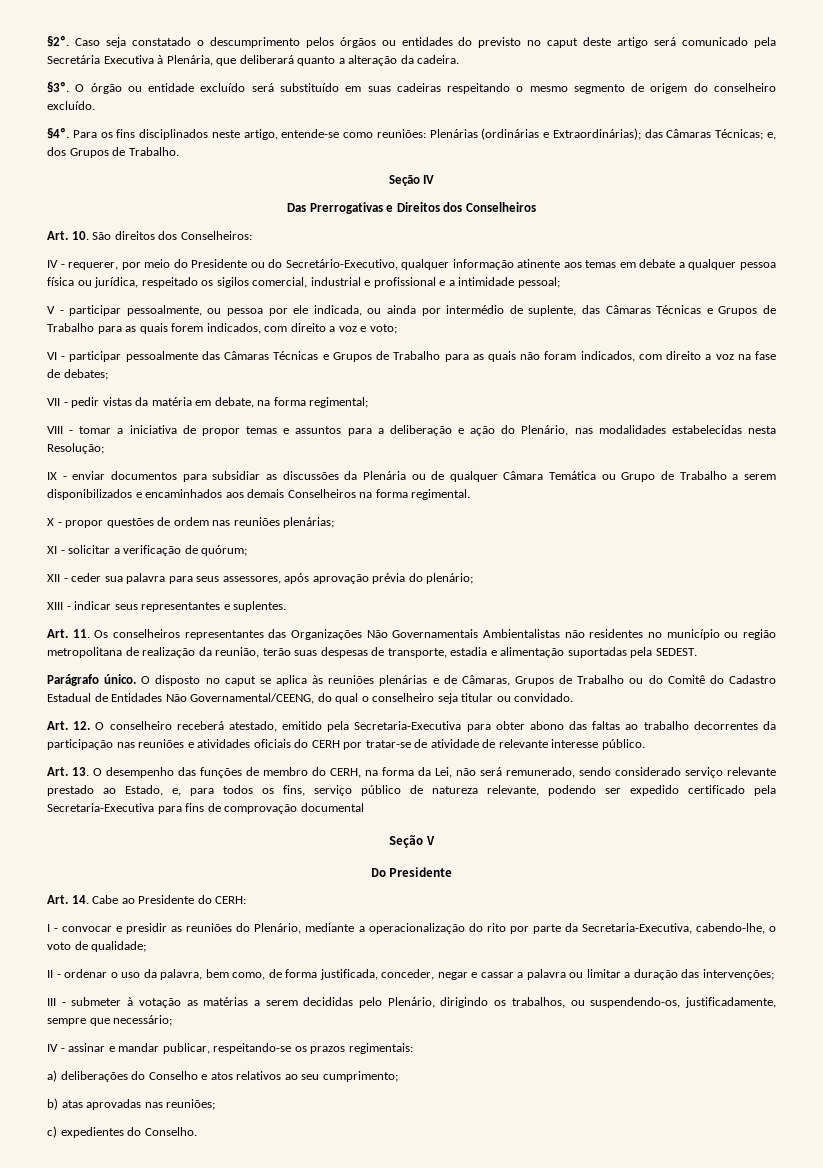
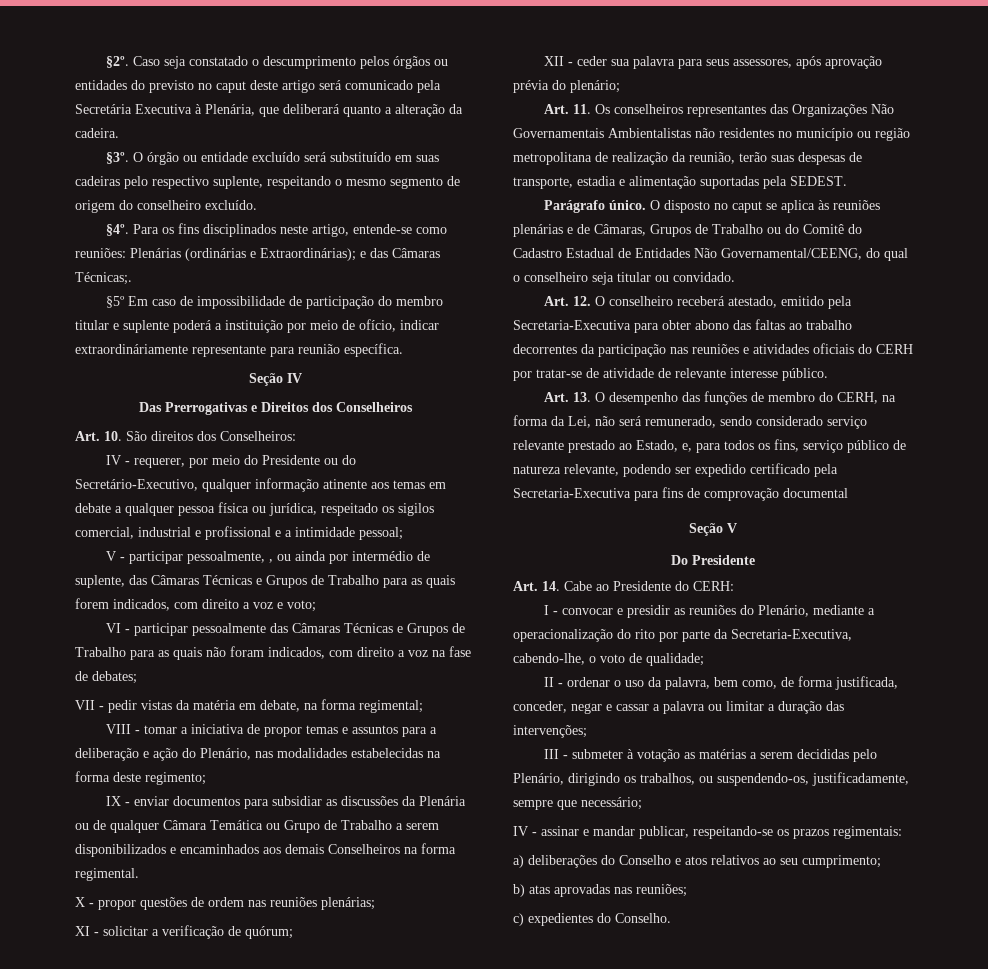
(441, 87) none -> [124,176,263,189] pelo respectivo suplente,
[644,129,776,140] [47,147,179,158] das Câmaras Técnicas; e, dos Grupos de Trabalho. -> [360,248,440,258] [75,272,132,285] [106,296,444,309] [75,319,439,333] [75,343,403,357] e das Câmaras Técnicas;. // §5º Em caso de impossibilidade de participação do membro titular e suplente poderá a instituição por meio de ofício, indicar extraordináriamente representante para reunião específica.
[207,305,362,316] ou pessoa por ele indicada, -> [269,559,274,563] ,
[747,426,776,434] [47,443,104,454] nesta Resolução; -> [427,751,441,758] [75,771,206,785] na forma deste regimento;
[47,601,287,612] // XIII - indicar seus representantes e suplentes. -> (620, 86) none

